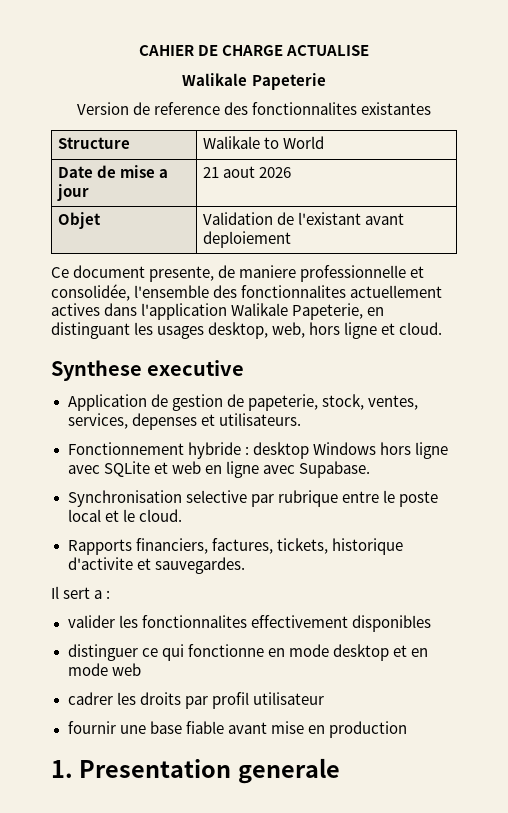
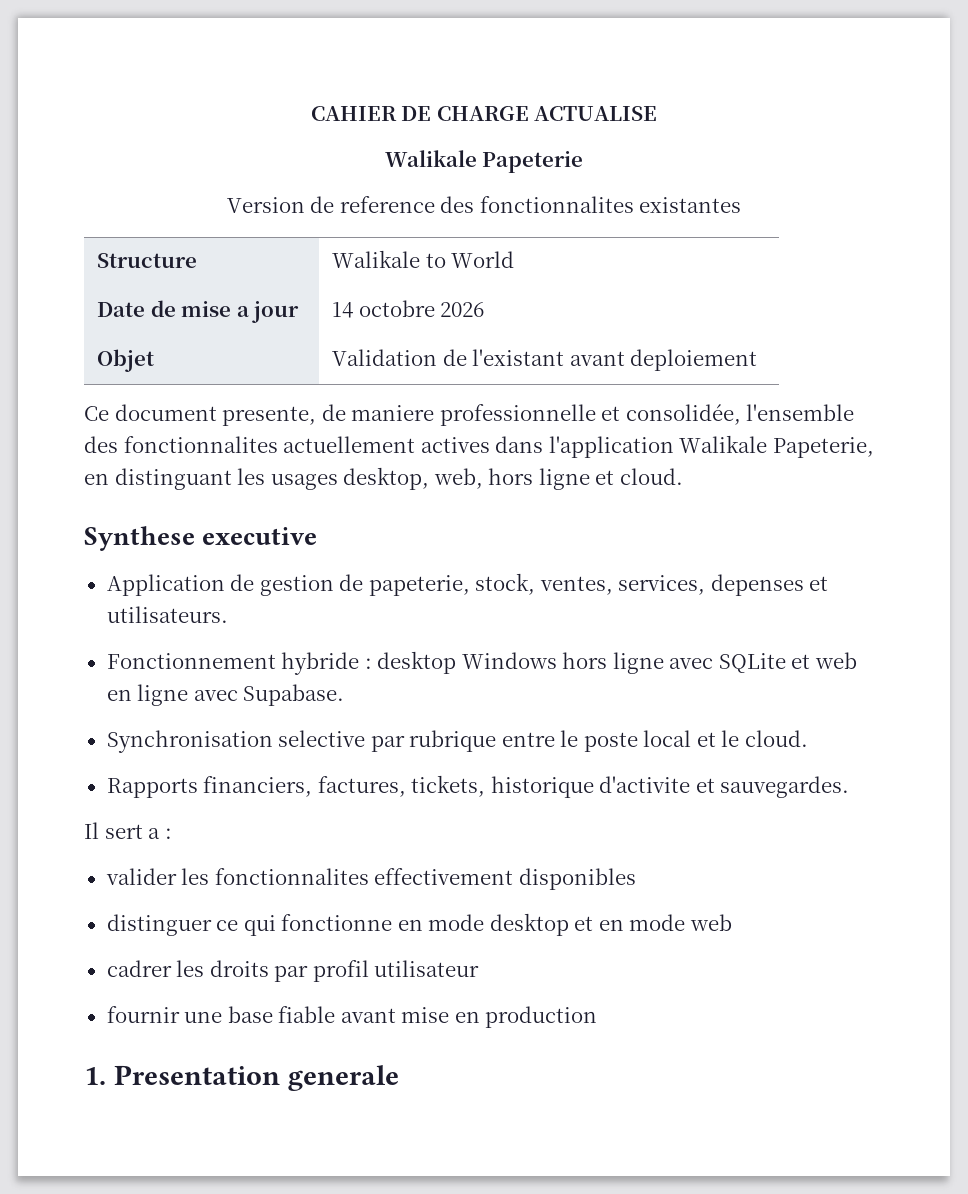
[202,166,255,178] 21 aout -> [332,300,435,318] 14 octobre

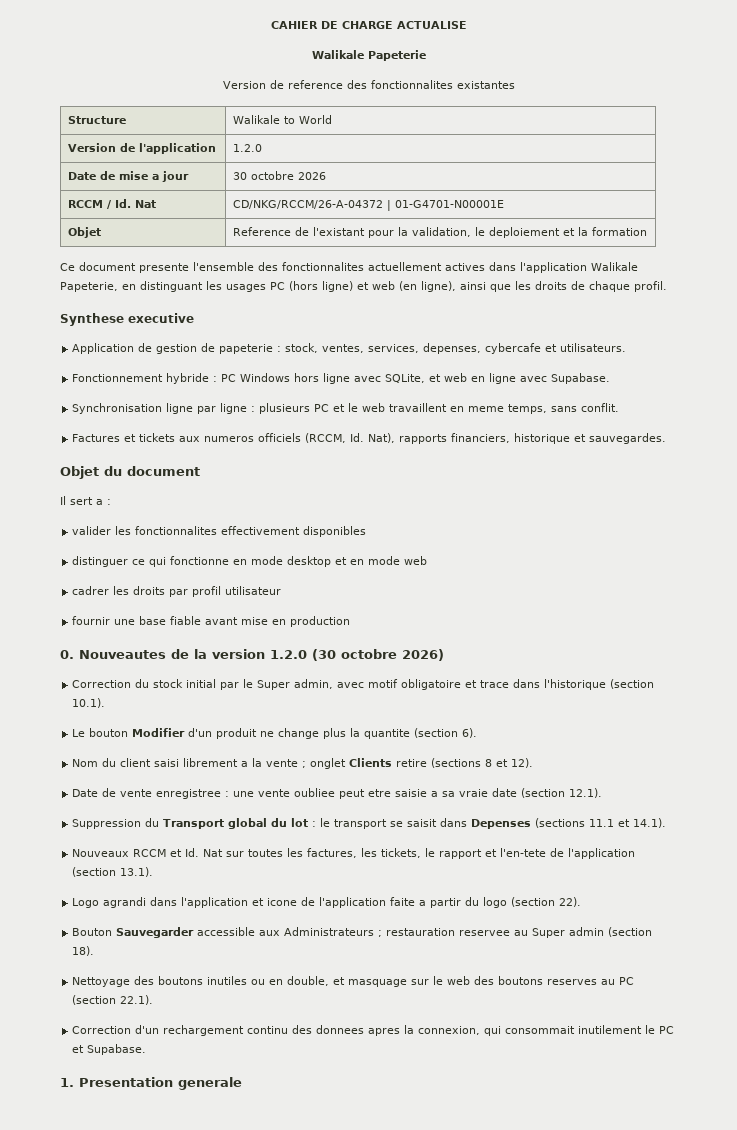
(515, 259) none -> [68,143,217,154] [233,144,263,152] // Version de l'application | 1.2.0
[332,302,354,318] 14 -> [233,172,248,180] 30
(485, 309) none -> [68,199,157,209] [233,200,505,211] // RCCM / Id. Nat | CD/NKG/RCCM/26-A-04372 | 01-G4701-N00001E
[332,349,438,366] Validation -> [233,227,292,236] Reference
[569,349,758,371] [84,404,741,426] avant deploiement // Ce document presente, de maniere professionnelle et consolidée, -> [368,227,648,238] [60,262,189,273] pour la validation, le deploiement et la formation // Ce document presente
[343,467,683,490] desktop, web, hors ligne et cloud. -> [270,281,667,292] PC (hors ligne) et web (en ligne), ainsi que les droits de chaque profil.
[368,575,470,596] papeterie, -> [219,344,282,354] papeterie :
[710,574,804,596] depenses -> [423,343,542,354] depenses, cybercafe
[377,651,457,674] desktop -> [221,374,237,382] PC
[718,653,786,673] SQLite -> [385,374,426,383] SQLite,
[278,730,808,752] [106,775,691,798] selective par rubrique entre le poste local et le cloud. // Rapports financiers, factures, tickets, historique d'activite -> [166,403,620,414] [72,433,571,444] ligne par ligne : plusieurs PC et le web travaillent en meme temps, sans conflit. // Factures et tickets aux numeros officiels (RCCM, Id. Nat), rapports financiers, historique
(850, 787) none -> [60,466,200,479] // Objet du document
(598, 1017) none -> [60,649,444,661] [72,679,655,690] [72,698,106,708] [72,728,478,739] [72,758,534,769] [72,788,603,799] [72,818,667,829] [72,848,636,859] [72,867,154,877] [72,897,582,908] [72,927,653,938] [72,946,95,956] [72,976,635,987] [72,995,154,1005] [72,1025,675,1036] [72,1044,147,1055] // 0. Nouveautes de la version 1.2.0 (30 octobre 2026) // Correction du stock initial par le Super admin, avec motif obligatoire et trace dans l'historique (section 10.1). // Le bouton Modifier d'un produit ne change plus la quantite (section 6). // Nom du client saisi librement a la vente ; onglet Clients retire (sections 8 et 12). // Date de vente enregistree : une vente oubliee peut etre saisie a sa vraie date (section 12.1). // Suppression du Transport global du lot : le transport se saisit dans Depenses (sections 11.1 et 14.1). // Nouveaux RCCM et Id. Nat sur toutes les factures, les tickets, le rapport et l'en-tete de l'application (section 13.1). // Logo agrandi dans l'application et icone de l'application faite a partir du logo (section 22). // Bouton Sauvegarder accessible aux Administrateurs ; restauration reservee au Super admin (section 18). // Nettoyage des boutons inutiles ou en double, et masquage sur le web des boutons reserves au PC (section 22.1). // Correction d'un rechargement continu des donnees apres la connexion, qui consommait inutilement le PC et Supabase.

